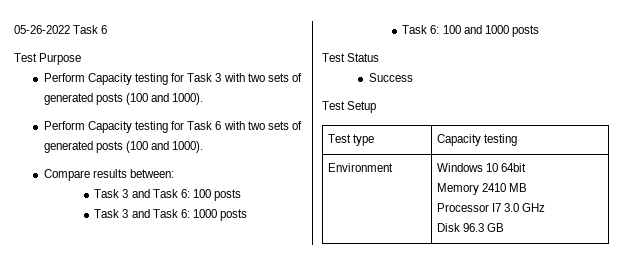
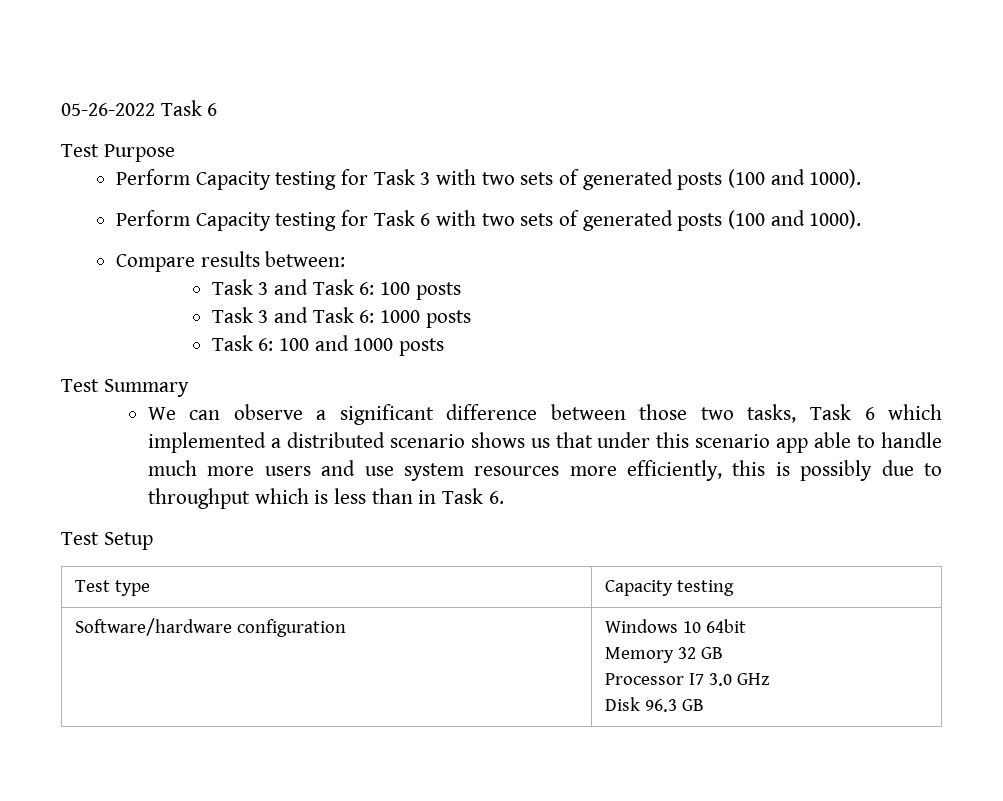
[347,53,380,62] [368,73,413,82] Status // Success -> [103,379,189,397] [147,404,943,425] [147,432,943,453] [147,460,943,481] [147,488,504,509] Summary // We can observe a significant difference between those two tasks, Task 6 which implemented a distributed scenario shows us that under this scenario app able to handle much more users and use system resources more efficiently, this is possibly due to throughput which is less than in Task 6.
[327,163,393,172] Environment -> [74,618,346,637] Software/hardware configuration
[481,183,527,192] 2410 MB -> [677,647,723,659] 32 GB

